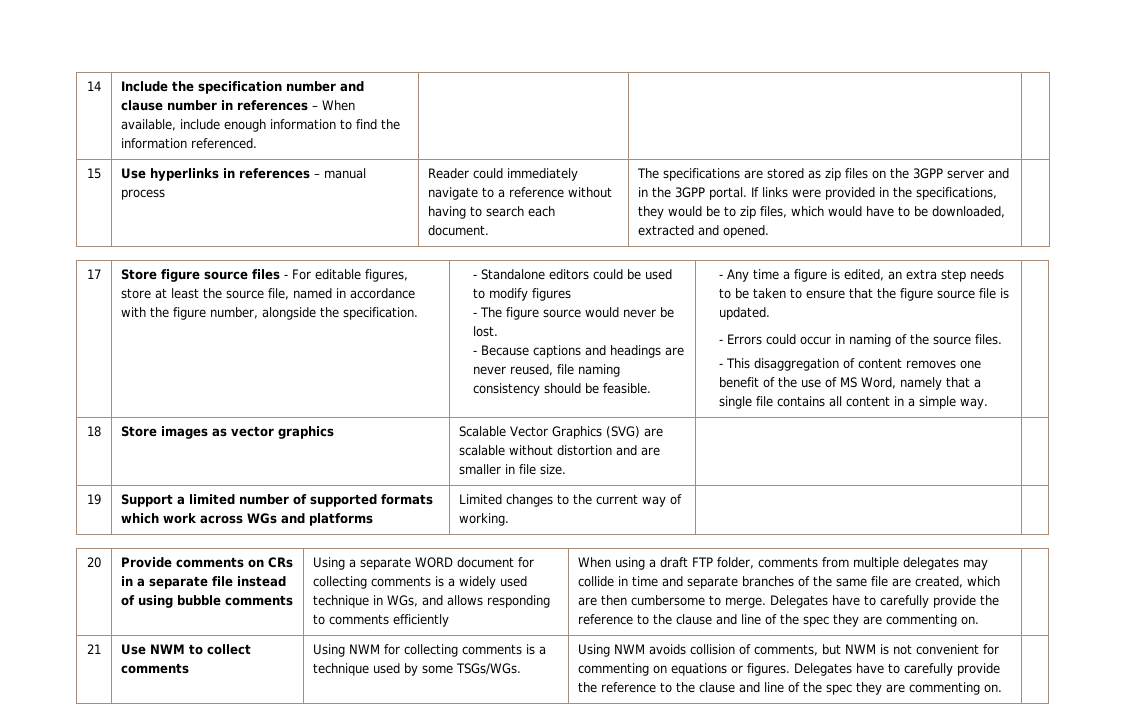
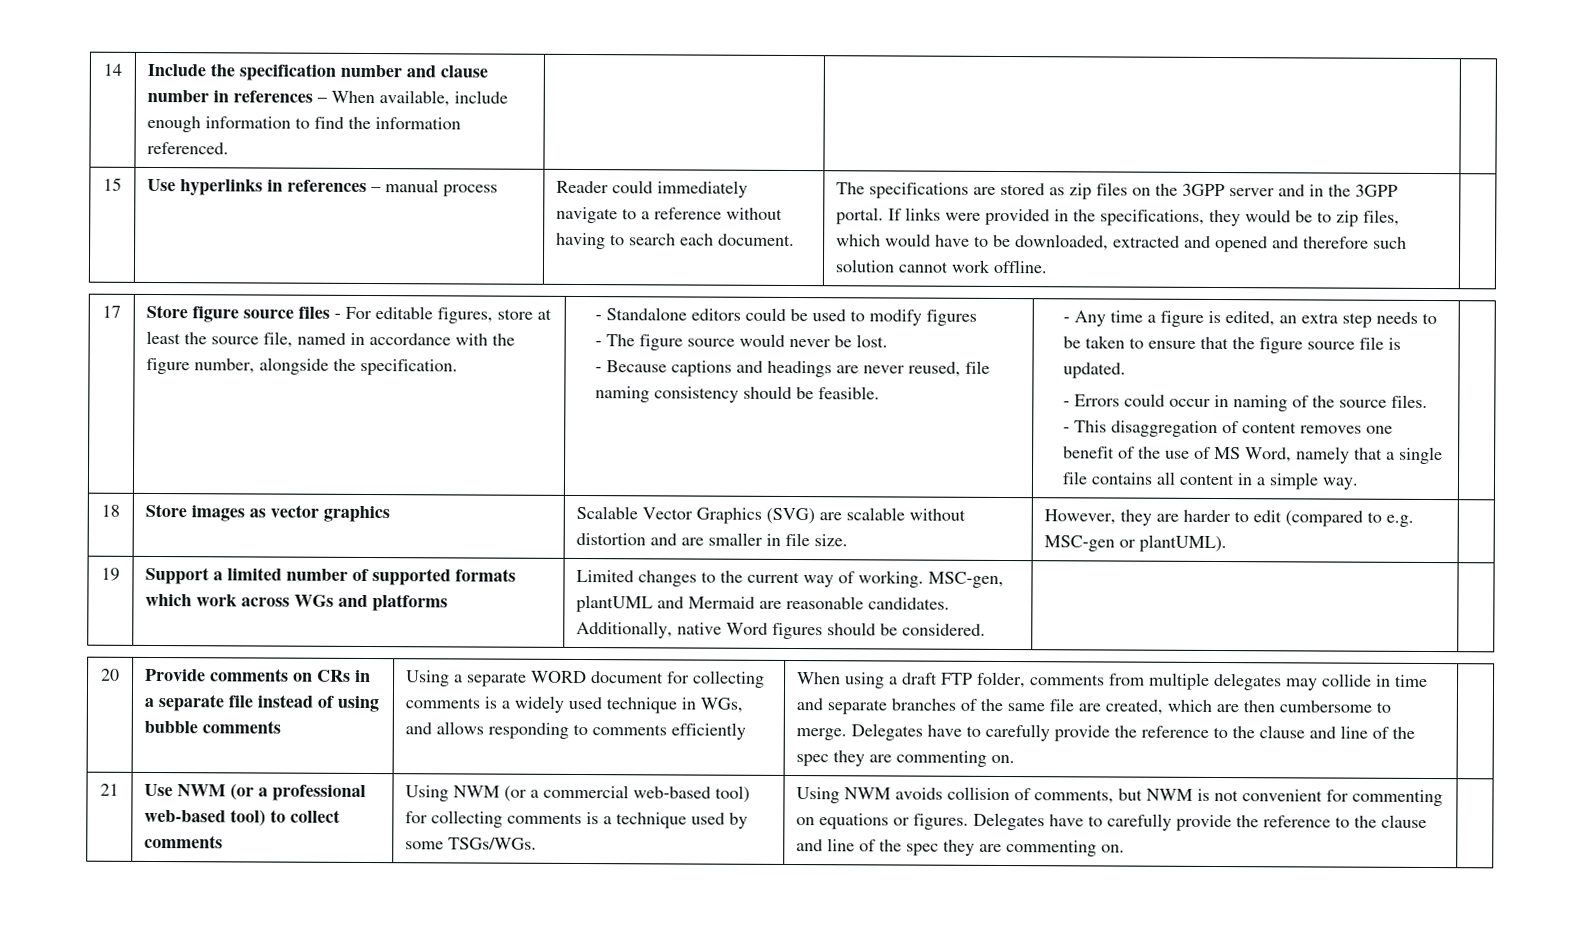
[723,225,770,238] opened. -> [1215,235,1408,253] [835,259,1049,274] opened and therefore such solution cannot work offline.
(567, 469) none -> [1044,509,1415,527] [1044,534,1228,553] However, they are harder to edit (compared to e.g. MSC-gen or plantUML).
(510, 519) none -> [928,571,1005,589] [576,594,951,613] [576,620,987,640] MSC-gen, plantUML and Mermaid are reasonable candidates. Additionally, native Word figures should be considered.
(186, 649) none -> [230,783,367,802] [144,809,267,827] (or a professional web-based tool)
(381, 649) none -> [504,784,751,803] (or a commercial web-based tool)

